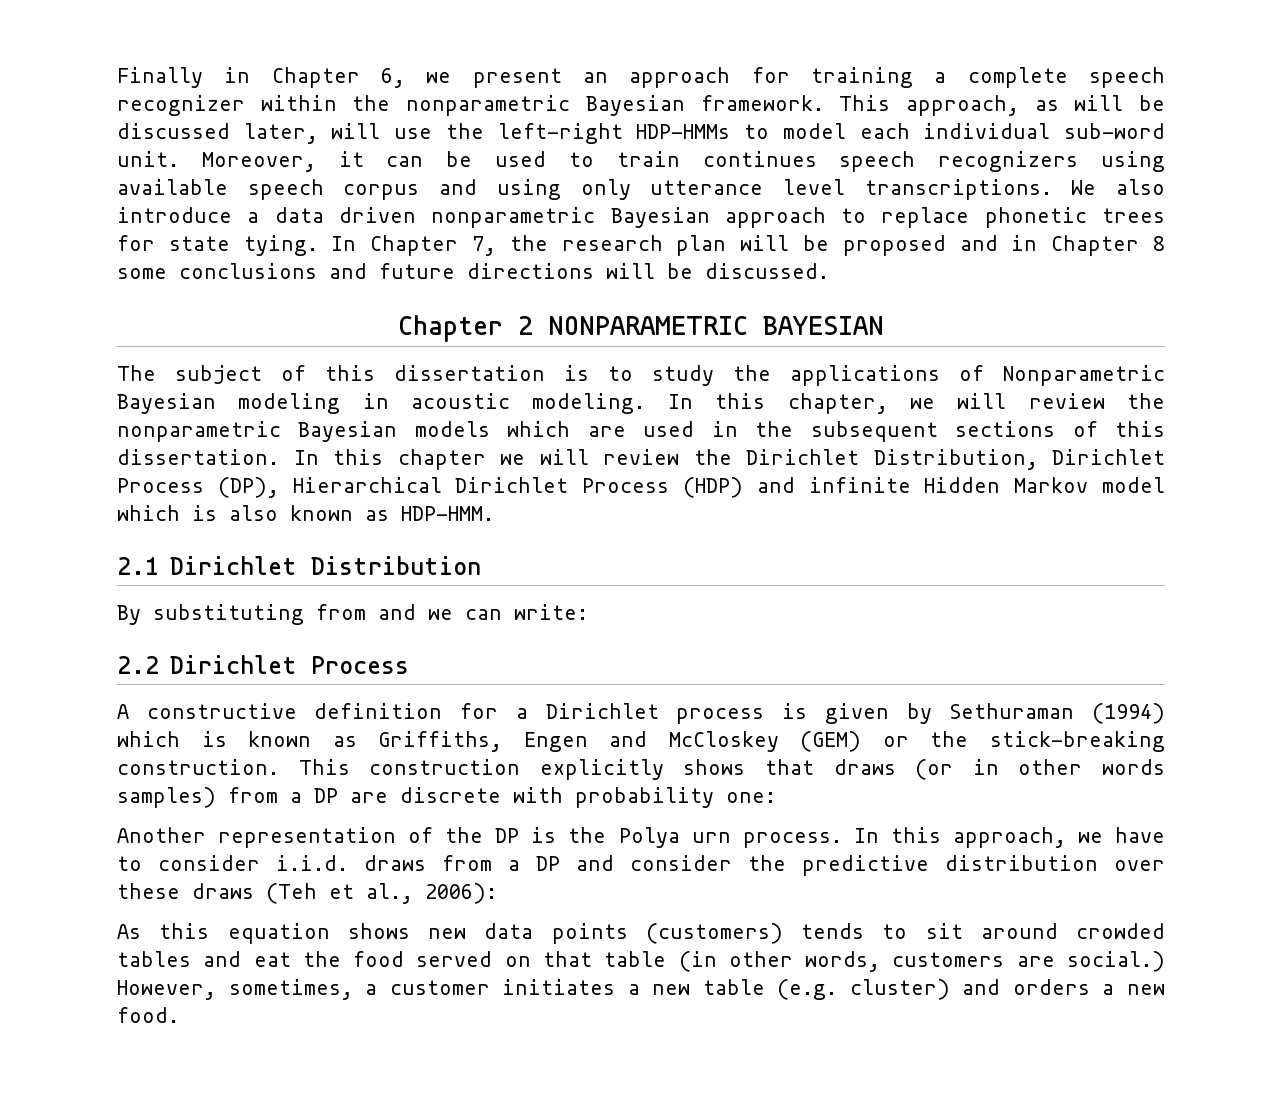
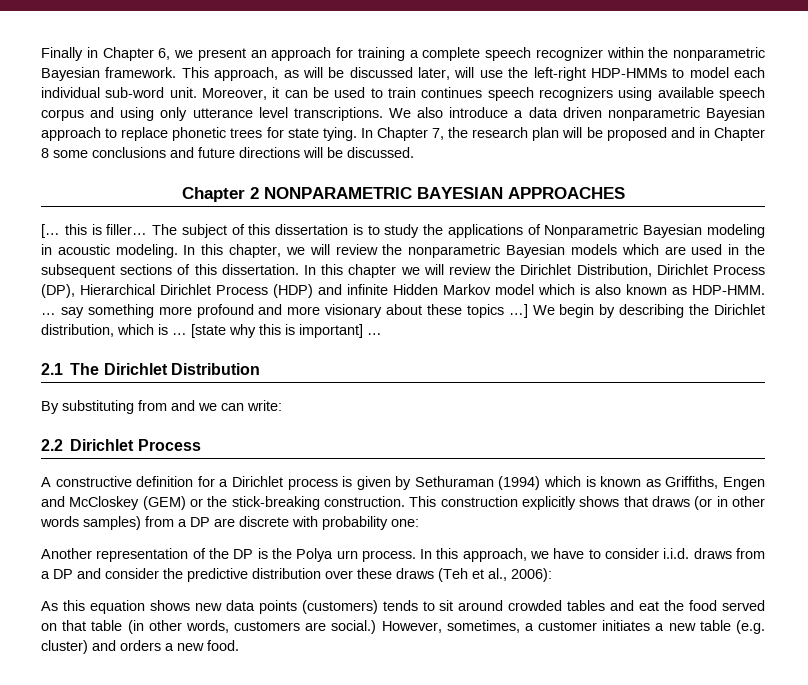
(884, 325) // -> [507,187,625,199] [41,224,148,238] APPROACHES // [… this is filler…
(494, 513) none -> [41,304,765,318] [41,324,382,338] … say something more profound and more visionary about these topics …] We begin by describing the Dirichlet distribution, which is … [state why this is important] …
(159, 566) none -> [70,363,100,375] The

